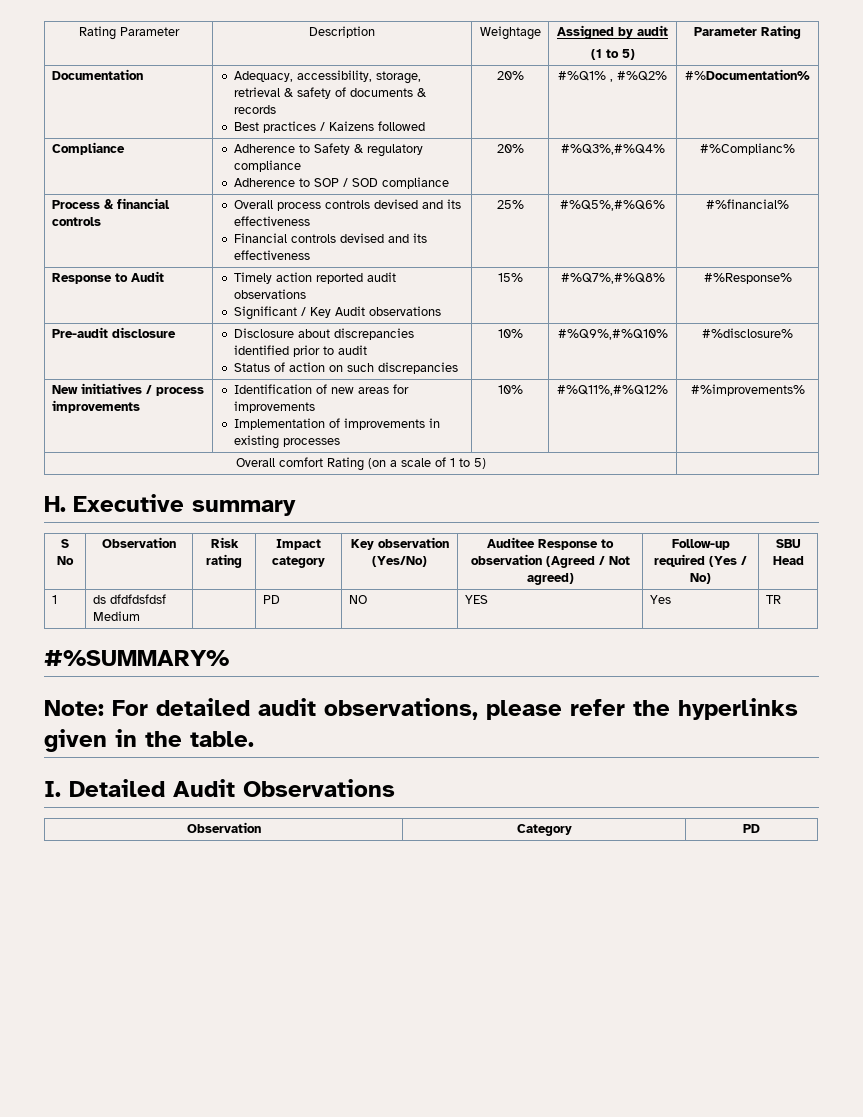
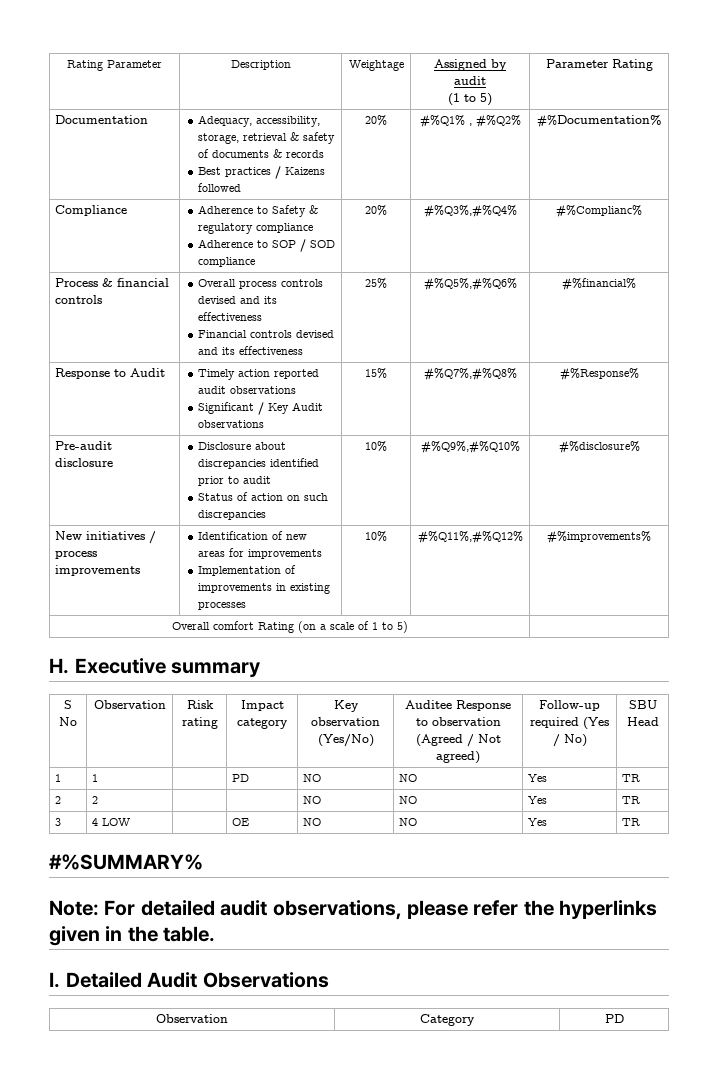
[92,594,166,604] [92,611,140,621] ds dfdfdsfdsf Medium -> [92,774,99,782] 1
[464,595,488,604] YES -> [399,774,418,782] [528,774,548,782] [622,774,641,782] [55,796,62,804] [92,796,99,804] [303,796,322,804] [399,796,418,804] [528,796,548,804] [622,796,641,804] [55,818,62,826] [92,818,131,826] [232,818,250,826] [303,818,322,826] [399,818,418,826] NO | Yes | TR // 2 | 2 | | | NO | NO | Yes | TR // 3 | 4 LOW | | OE | NO | NO

